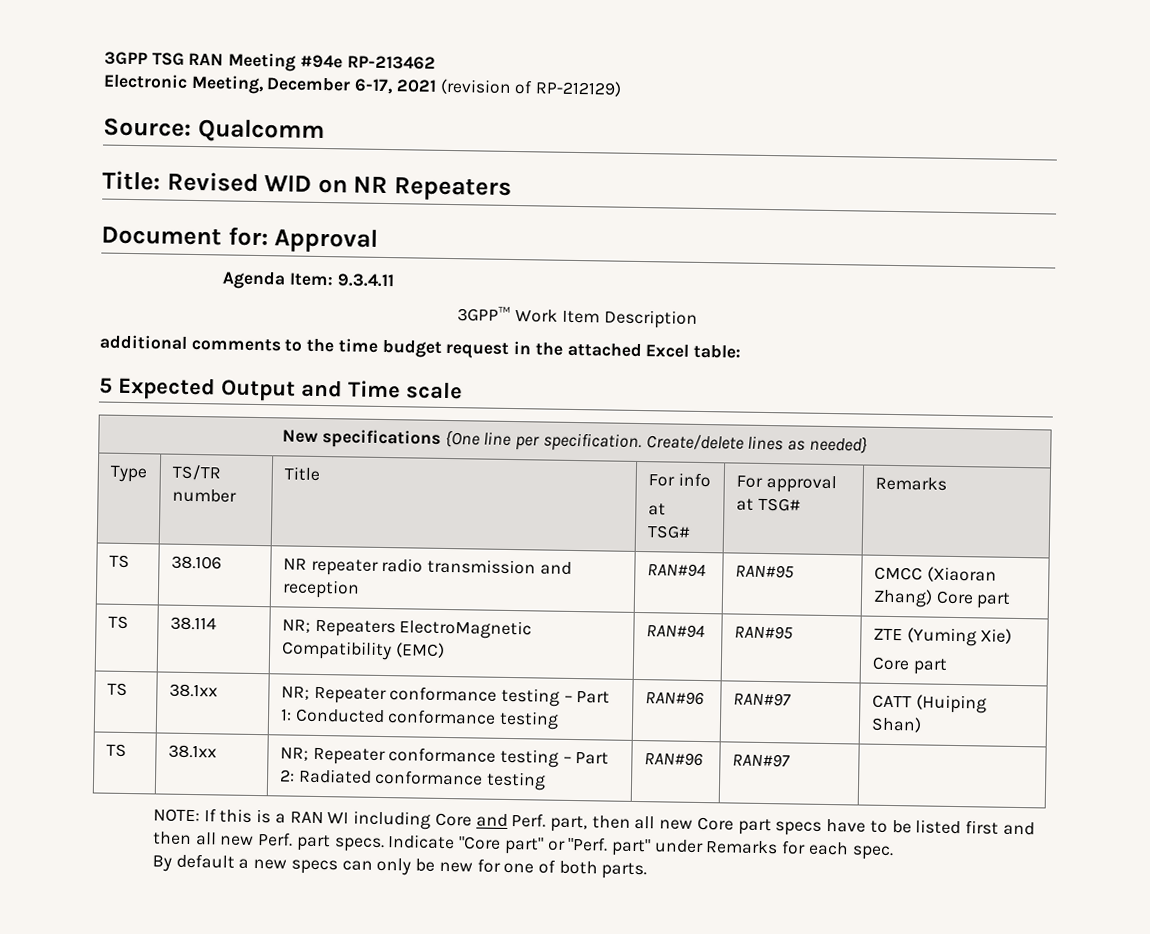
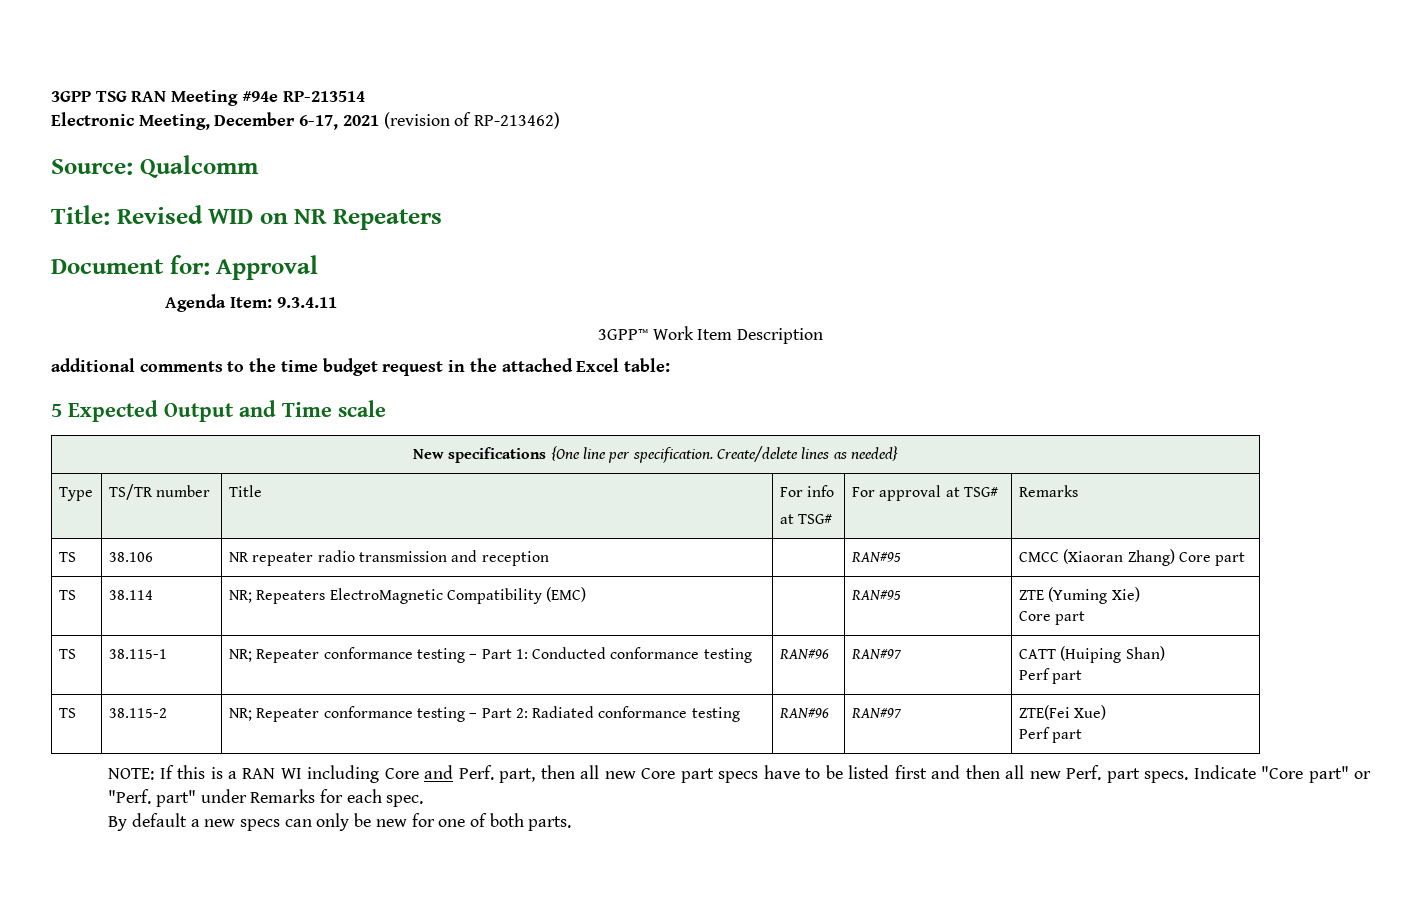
[346,55,436,70] RP-213462 -> [282,91,365,102] RP-213514
[535,80,623,97] RP-212129) -> [474,112,561,129] RP-213462)
[646,563,706,578] RAN#94 -> (549, 558) none
[645,624,705,639] RAN#94 -> (587, 594) none
[168,683,218,698] 38.1xx -> [108,649,167,659] 38.115-1
[105,743,127,757] [167,744,217,759] // TS | 38.1xx -> [1018,668,1083,684] [58,708,76,718] [108,708,167,718] // Perf part // TS | 38.115-2
(791, 760) none -> [1018,705,1107,720] [1018,727,1083,743] ZTE(Fei Xue) // Perf part

